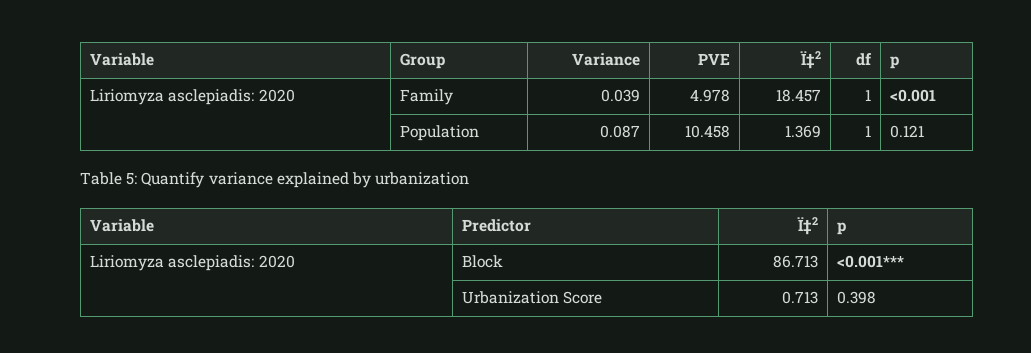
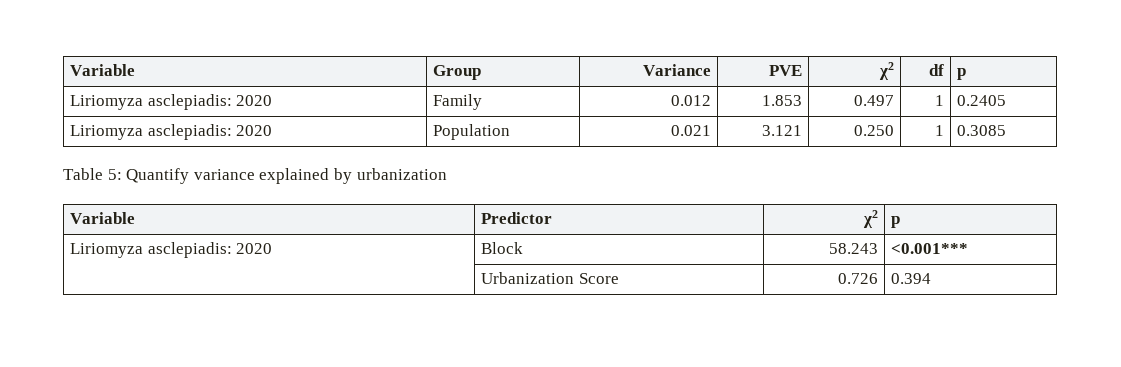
[799,51,821,69] Ï‡2 -> [878,62,894,80] χ2
[600,89,640,102] [689,89,730,102] [775,89,821,102] [864,89,871,101] [890,89,937,102] [400,125,480,141] [599,125,640,138] [684,125,730,138] [784,125,821,138] [864,125,871,137] [890,125,925,138] 0.039 | 4.978 | 18.457 | 1 | <0.001 // | Population | 0.087 | 10.458 | 1.369 | 1 | 0.121 -> [670,95,711,106] [761,95,802,106] [853,95,894,106] [934,95,944,106] [957,95,1007,106] [70,124,273,140] [433,124,511,140] [670,125,711,136] [761,125,802,136] [853,125,894,136] [934,125,944,136] [957,125,1007,136] 0.012 | 1.853 | 0.497 | 1 | 0.2405 // Liriomyza asclepiadis: 2020 | Population | 0.021 | 3.121 | 0.250 | 1 | 0.3085
[796,217,818,235] Ï‡2 -> [862,210,878,228] χ2
[772,255,818,268] 86.713 -> [828,243,878,254] 58.243
[781,291,818,304] [837,291,877,304] 0.713 | 0.398 -> [837,273,878,284] [891,273,932,284] 0.726 | 0.394

